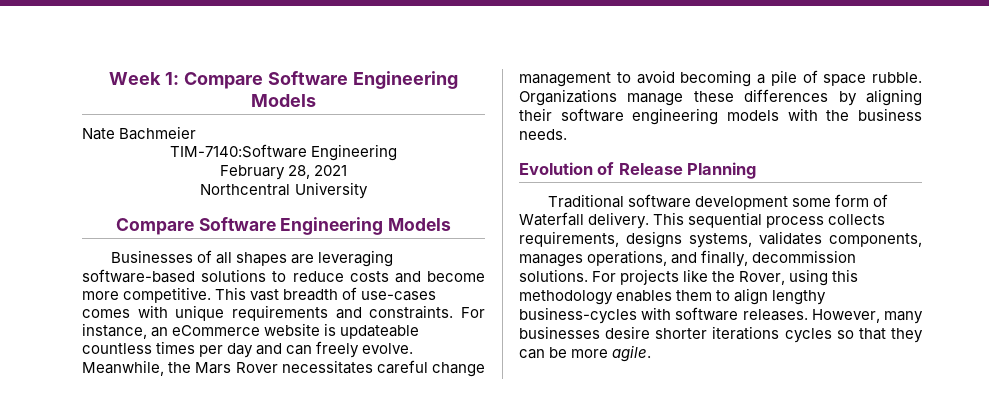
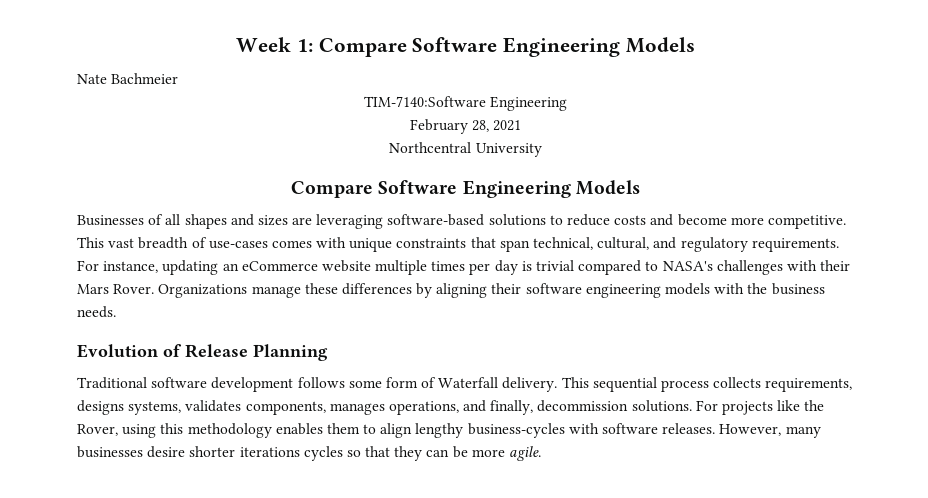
(288, 259) none -> [230,214,288,226] and sizes
[231,305,454,321] requirements and constraints. -> [396,237,839,252] constraints that span technical, cultural, and regulatory requirements.
(147, 331) none -> [162,260,219,275] updating
[324,323,420,339] [82,341,414,358] [82,360,485,377] [519,70,922,87] is updateable countless times per day and can freely evolve. Meanwhile, the Mars Rover necessitates careful change management to avoid becoming a pile of space rubble. -> [375,260,851,275] [77,284,155,294] multiple times per day is trivial compared to NASA's challenges with their Mars Rover.
(789, 203) none -> [297,377,345,388] follows

